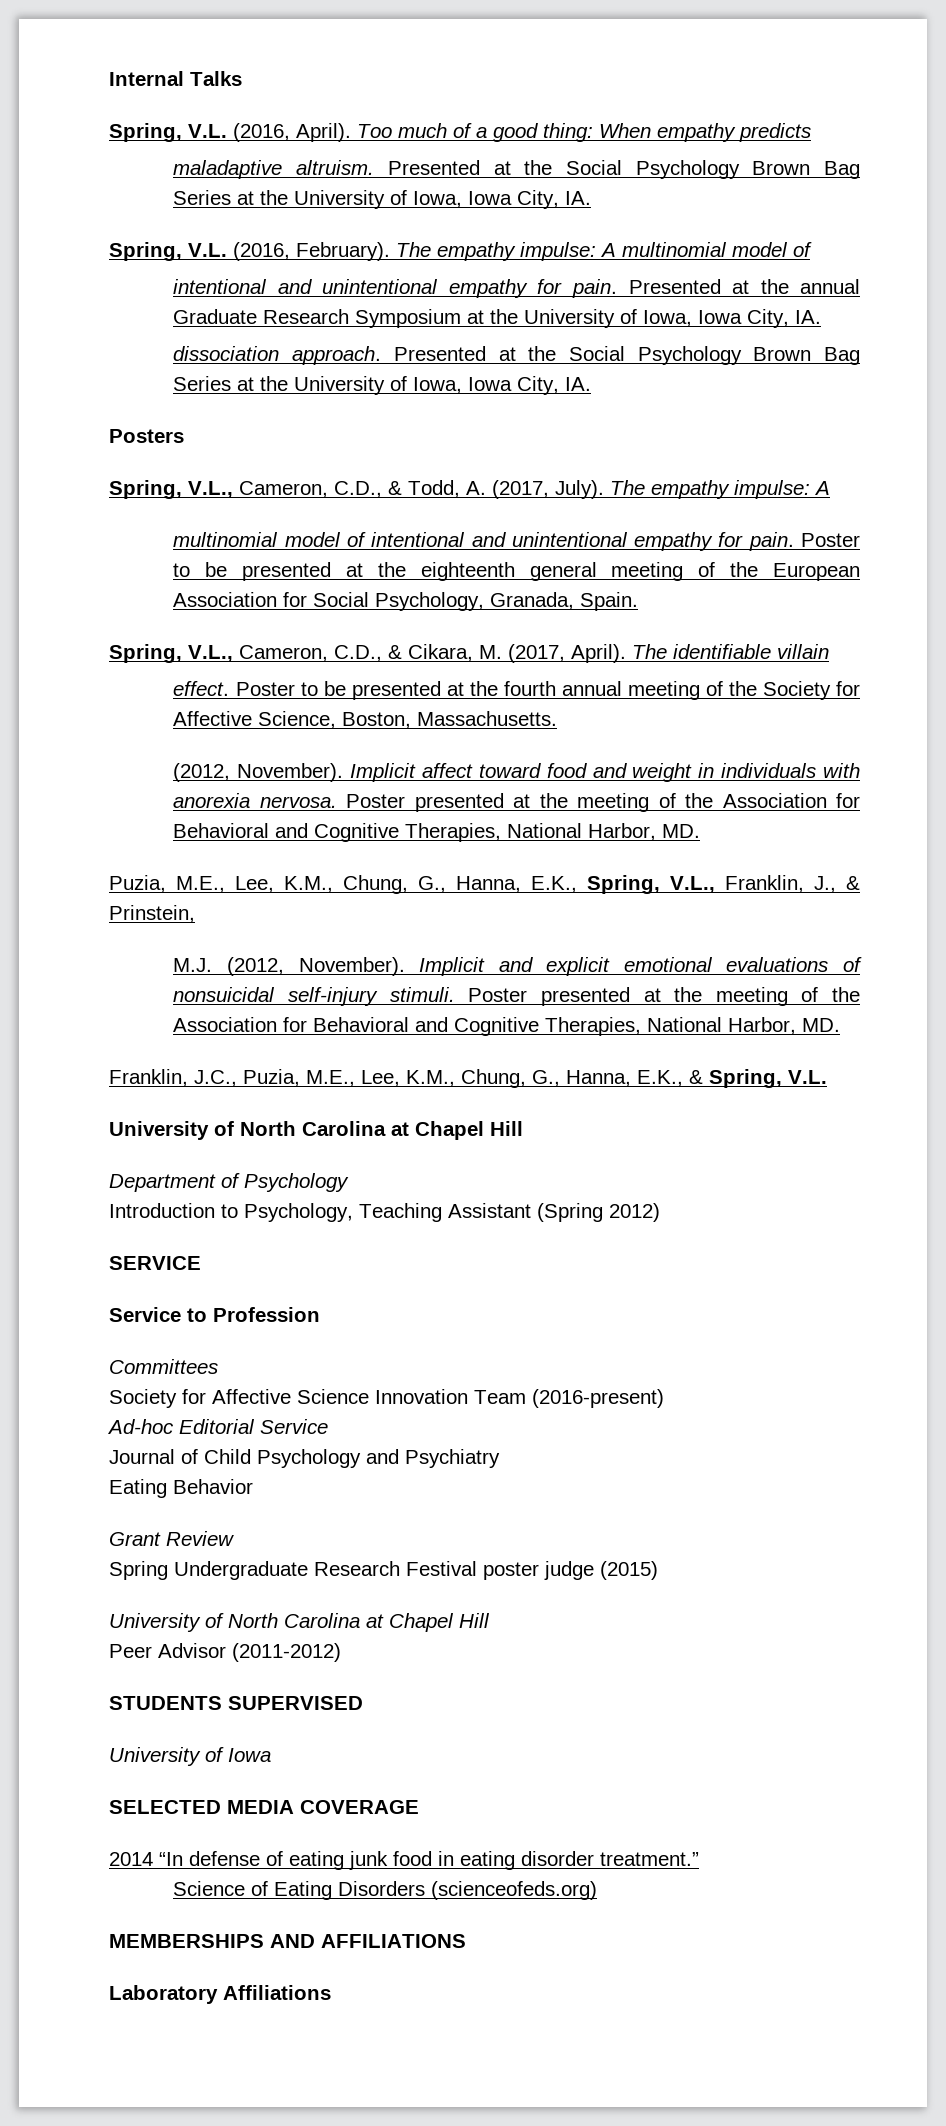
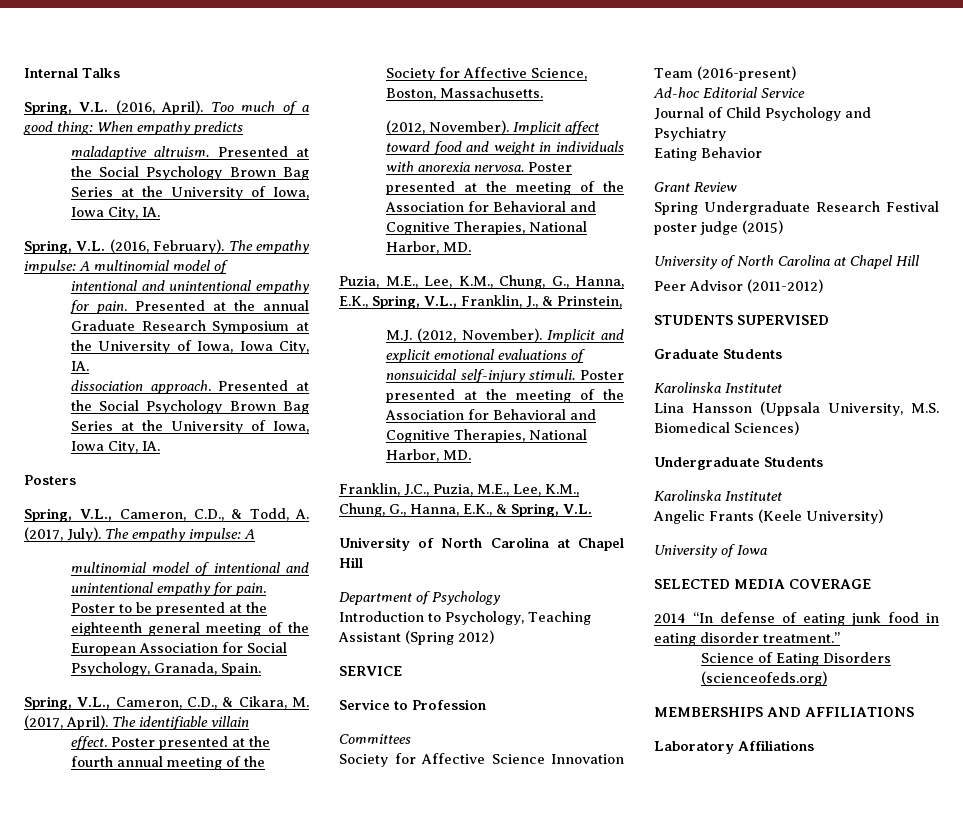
[300,681,346,696] to be -> (155, 742) none
(363, 1703) none -> [654,349,782,359] [654,382,782,393] [654,401,939,416] [654,421,799,435] [654,457,823,470] [654,490,782,501] [653,509,883,524] // Graduate Students // Karolinska Institutet // Lina Hansson (Uppsala University, M.S. Biomedical Sciences) // Undergraduate Students // Karolinska Institutet // Angelic Frants (Keele University)

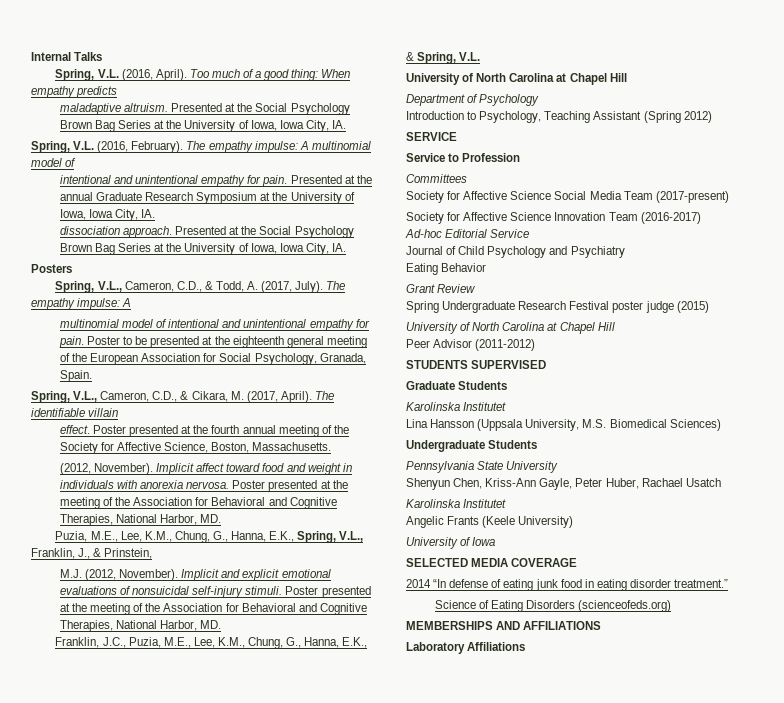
(411, 739) none -> [406,191,729,203] // Society for Affective Science Social Media Team (2017-present)
[696,66,796,81] (2016-present) -> [640,212,701,224] (2016-2017)
(823, 462) none -> [406,461,559,473] [406,478,721,490] // Pennsylvania State University // Shenyun Chen, Kriss-Ann Gayle, Peter Huber, Rachael Usatch

